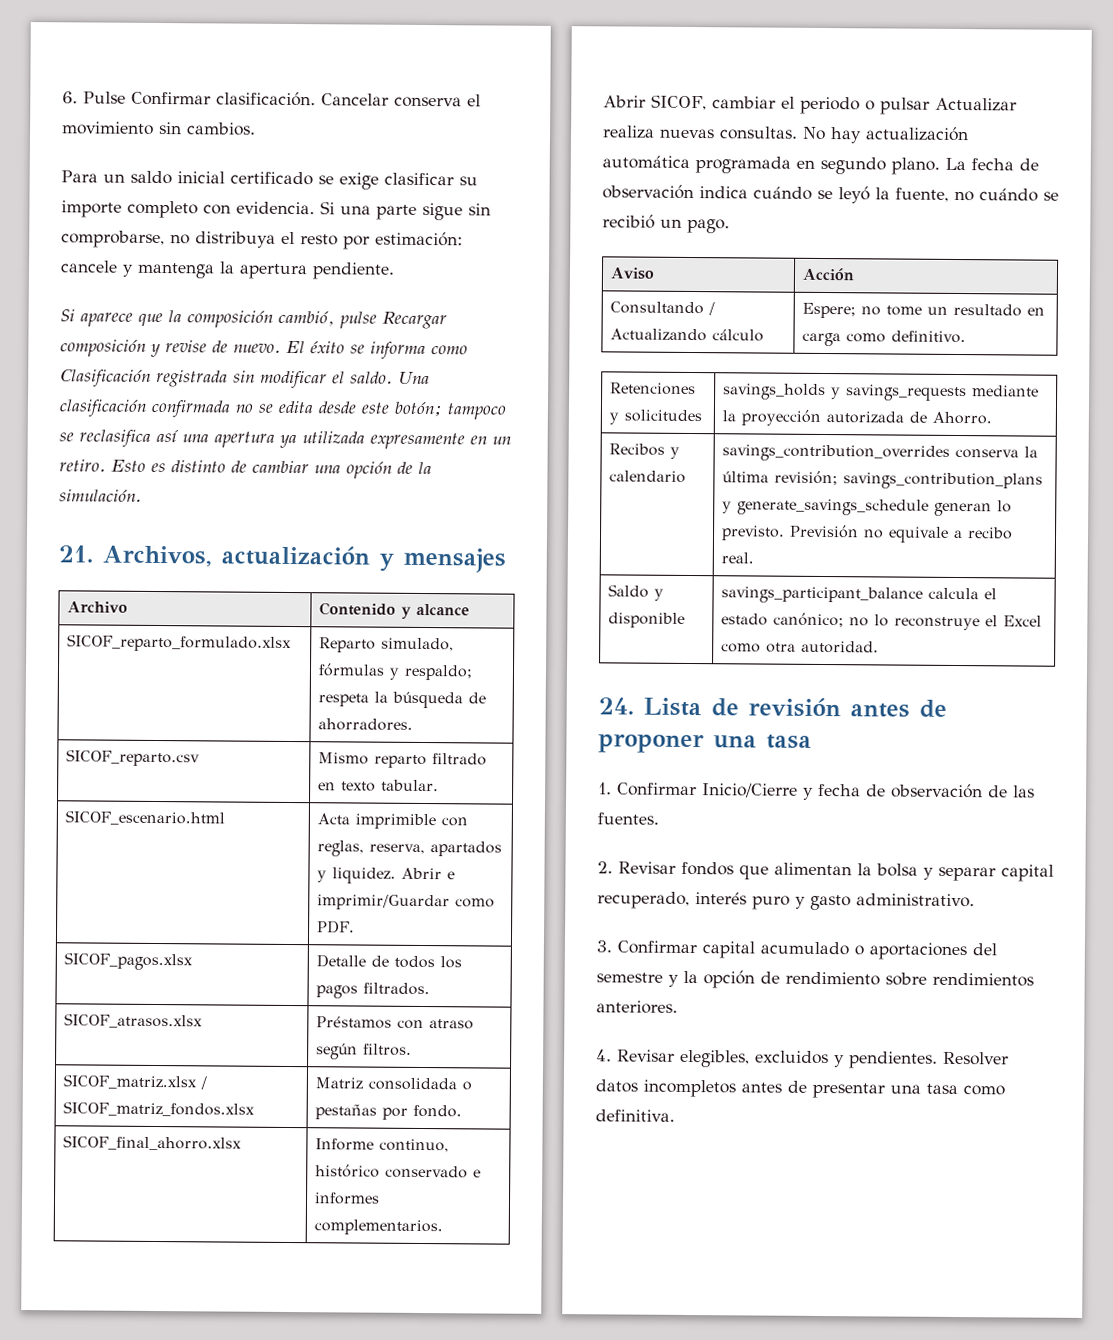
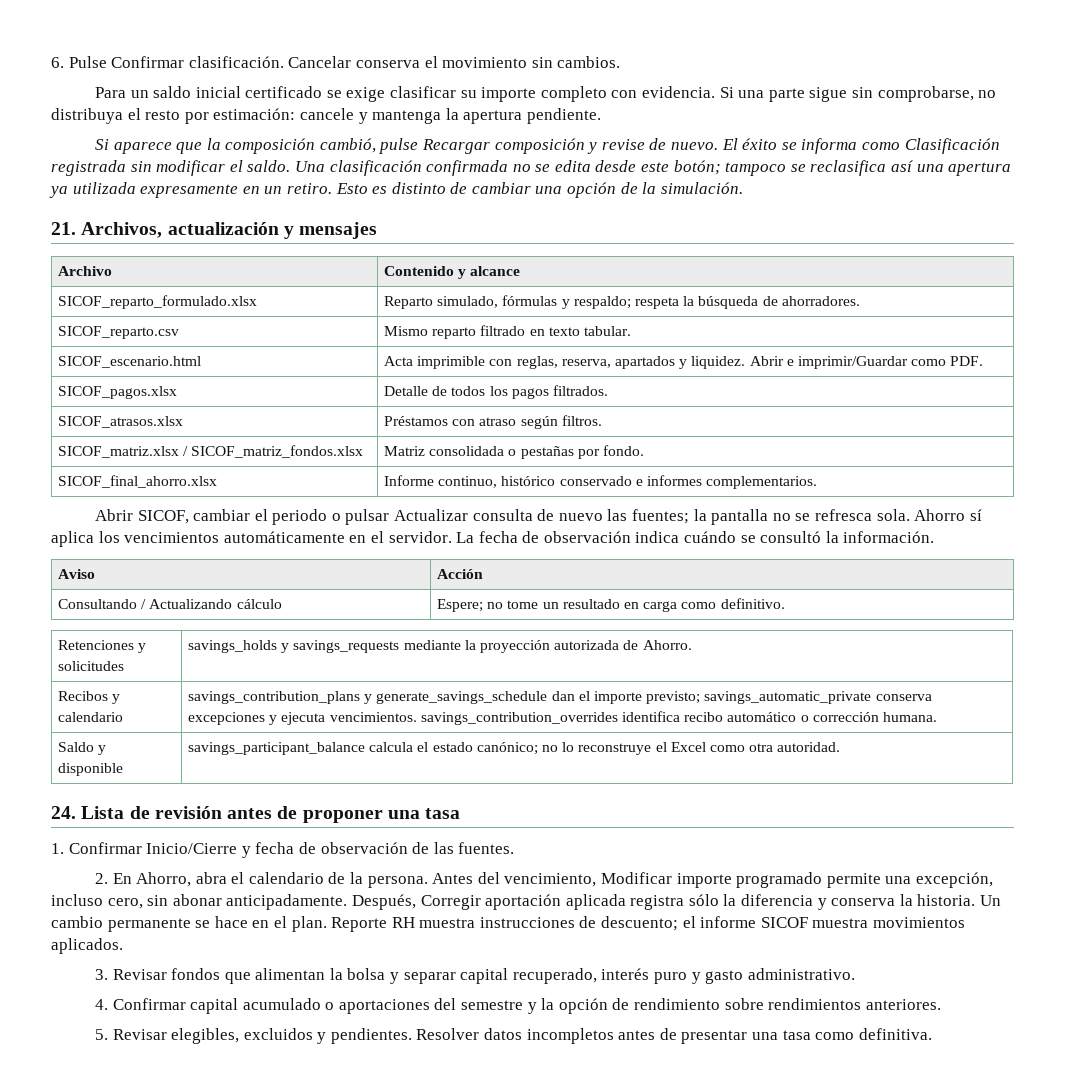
[602,125,969,144] [602,155,940,175] realiza nuevas consultas. No hay actualización automática programada en segundo plano. -> [472,509,982,525] [51,531,452,547] consulta de nuevo las fuentes; la pantalla no se refresca sola. Ahorro sí aplica los vencimientos automáticamente en el servidor.
[838,186,1059,204] [602,214,730,234] leyó la fuente, no cuándo se recibió un pago. -> [760,531,935,543] consultó la información.
[722,444,1039,462] [722,470,1044,490] [722,498,1013,517] [721,524,1014,543] [721,552,755,564] savings_contribution_overrides conserva la última revisión; savings_contribution_plans y generate_savings_schedule generan lo previsto. Previsión no equivale a recibo real. -> [188,691,932,704] [188,711,937,725] savings_contribution_plans y generate_savings_schedule dan el importe previsto; savings_automatic_private conserva excepciones y ejecuta vencimientos. savings_contribution_overrides identifica recibo automático o corrección humana.
(613, 867) none -> [112,872,993,888] [51,894,1002,910] [51,916,966,932] [51,938,123,954] [94,969,108,980] En Ahorro, abra el calendario de la persona. Antes del vencimiento, Modificar importe programado permite una excepción, incluso cero, sin abonar anticipadamente. Después, Corregir aportación aplicada registra sólo la diferencia y conserva la historia. Un cambio permanente se hace en el plan. Reporte RH muestra instrucciones de descuento; el informe SICOF muestra movimientos aplicados. // 3.
[596,940,612,953] 3. -> [94,999,108,1010] 4.
[596,1049,612,1062] 4. -> [94,1029,108,1040] 5.

